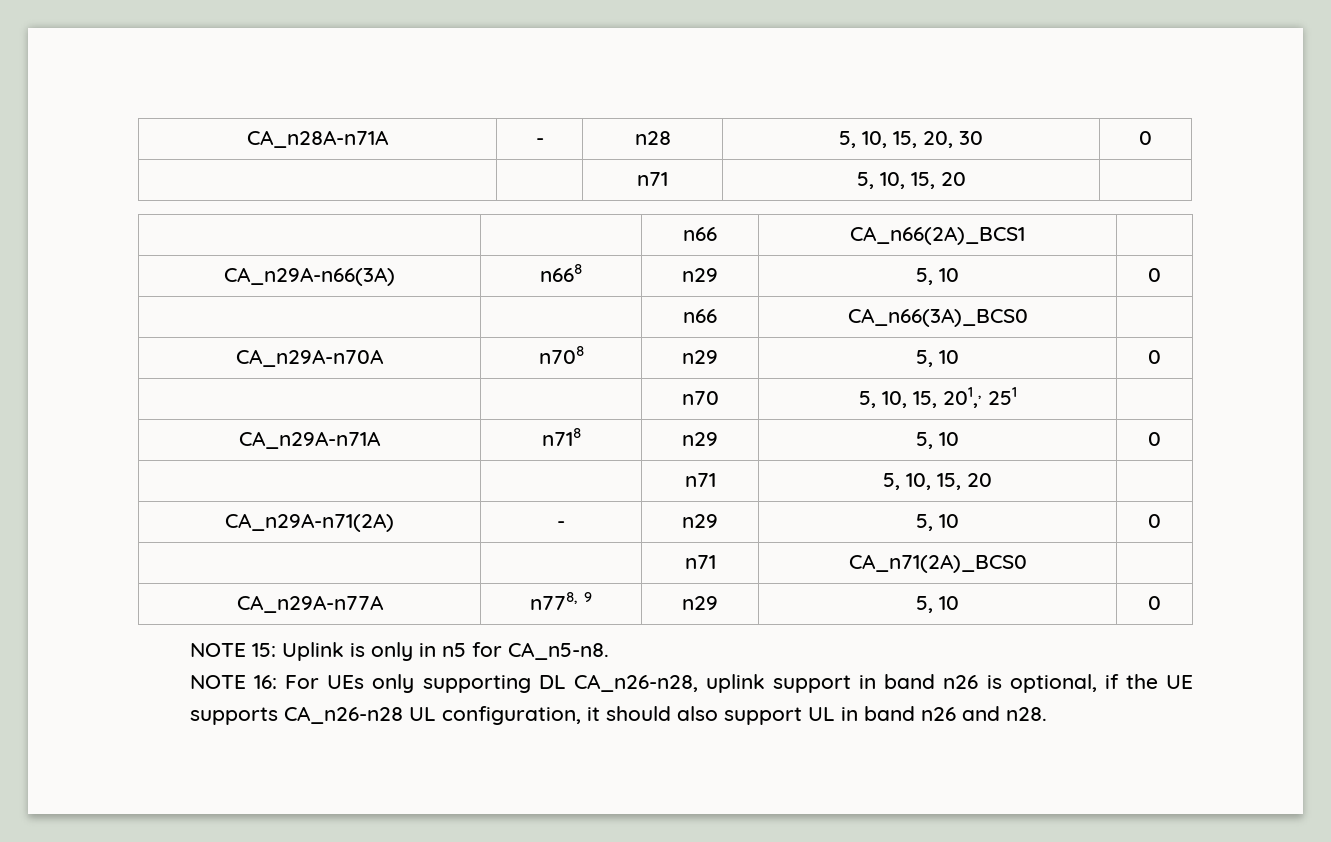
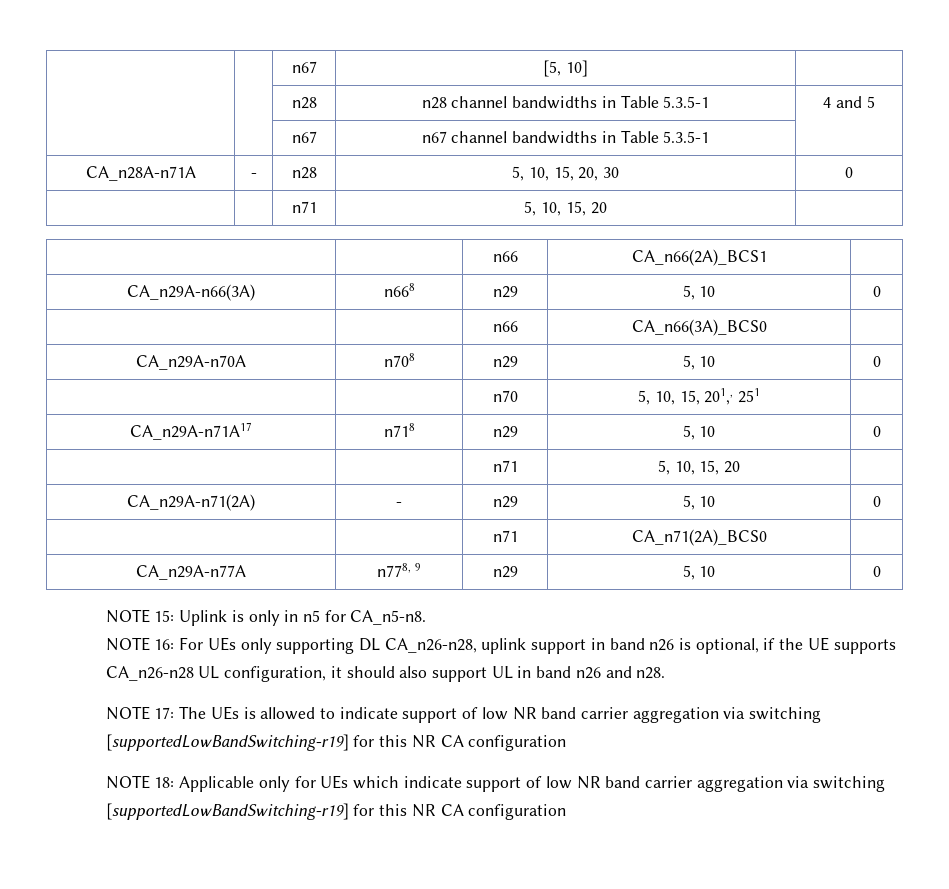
(247, 139) none -> [291,61,317,73] [543,60,588,77] [291,97,317,109] [421,95,710,109] [823,96,875,108] [291,131,317,143] [421,130,710,144] | | n67 | [5, 10] | // | | n28 | n28 channel bandwidths in Table 5.3.5-1 | 4 and 5 // | | n67 | n67 channel bandwidths in Table 5.3.5-1 | //
[239,431,381,449] CA_n29A-n71A -> [130,422,252,440] CA_n29A-n71A17
(1047, 714) none -> [105,706,822,723] [105,734,567,751] [105,775,886,792] [105,803,567,820] // NOTE 17: The UEs is allowed to indicate support of low NR band carrier aggregation via switching [supportedLowBandSwitching-r19] for this NR CA configuration // NOTE 18: Applicable only for UEs which indicate support of low NR band carrier aggregation via switching [supportedLowBandSwitching-r19] for this NR CA configuration

